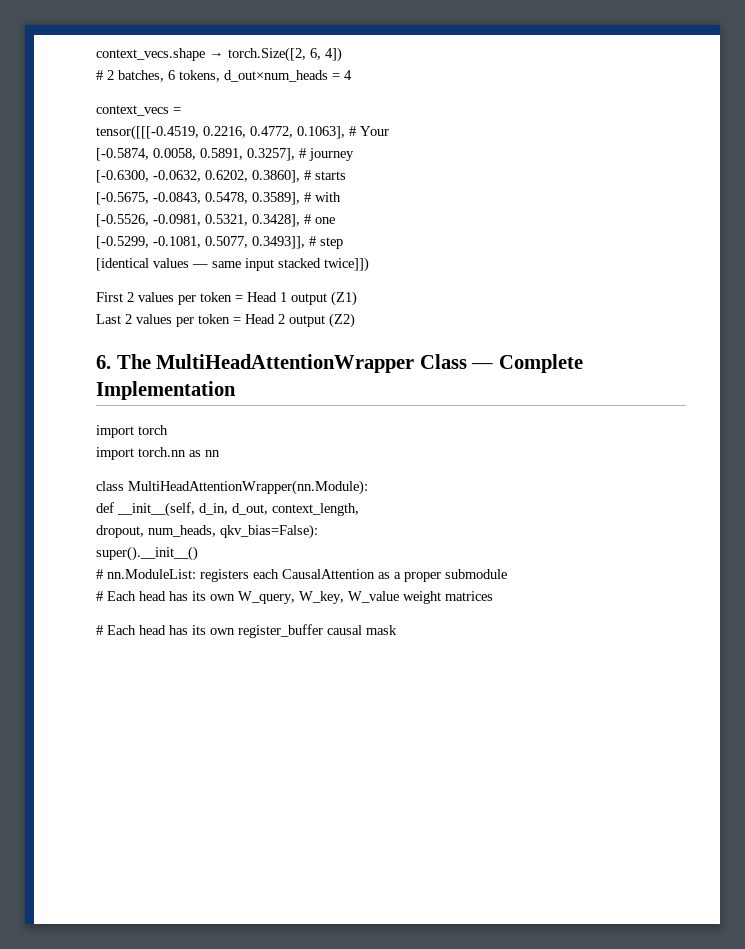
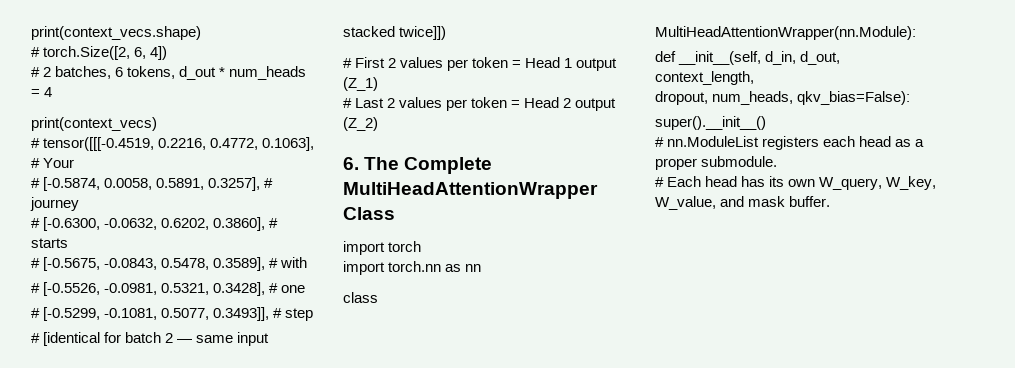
[96,48,224,61] context_vecs.shape → -> [31,26,201,40] [31,47,40,57] print(context_vecs.shape) // #
[224,70,328,82] d_out×num_heads -> [179,66,307,80] d_out * num_heads
[96,105,181,116] context_vecs = // -> [31,117,157,131] [31,138,40,148] print(context_vecs) // #
(389, 131) none -> [31,178,40,188] #
(354, 154) none -> [31,218,40,228] #
(346, 175) none -> [31,258,40,268] #
(341, 197) none -> [31,283,40,293] #
(335, 220) none -> [31,308,40,318] #
[96,258,189,271] [identical values -> [31,332,174,346] # [identical for batch 2
(369, 264) none -> [343,58,352,68] #
[331,291,357,306] (Z1) // -> [343,77,378,91] [343,98,352,108] (Z_1) // #
[329,313,355,328] (Z2) -> [343,117,378,131] (Z_2)
(151, 361) none -> [404,157,493,174] Complete
[471,354,583,373] [96,381,236,400] — Complete Implementation -> (395, 213) none
[107,569,196,579] nn.ModuleList: -> [667,136,760,147] nn.ModuleList
[282,569,375,579] CausalAttention -> [859,136,892,147] head
[445,569,507,579] submodule -> [701,156,778,167] submodule.
[348,591,493,604] [96,624,397,638] W_value weight matrices // # Each head has its own register_buffer causal mask -> [655,196,831,210] W_value, and mask buffer.

